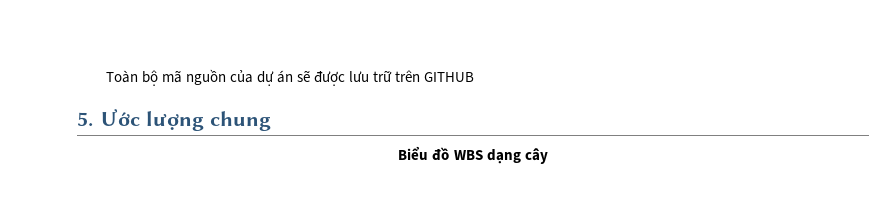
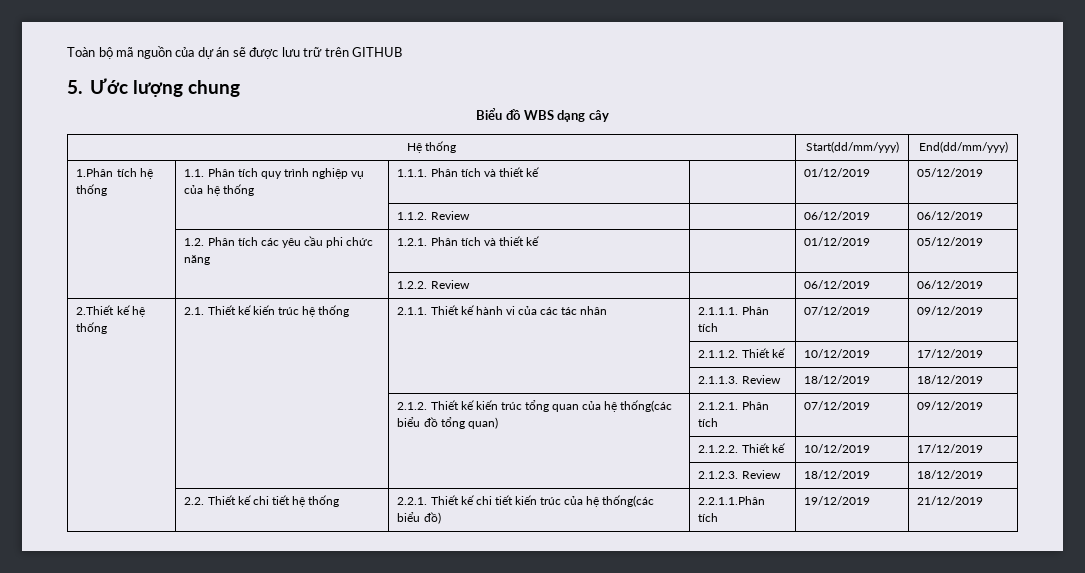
(548, 156) none -> [406,141,457,153] [805,141,899,153] [918,141,1008,153] [76,168,153,179] [76,184,108,196] [184,168,365,179] [184,184,254,196] [397,167,541,177] [804,168,871,177] [917,168,984,177] [397,211,470,220] [804,211,871,220] [917,211,984,220] [184,236,374,248] [184,255,211,265] [397,236,541,246] [804,237,871,246] [917,237,984,246] [397,280,470,289] [804,280,871,289] [917,280,984,289] [76,305,145,317] [76,322,108,334] [184,305,350,317] [397,305,608,315] [698,306,769,315] [698,323,719,332] [804,306,871,315] [917,306,984,315] [698,348,786,358] [804,349,871,358] [917,349,984,358] [698,375,781,384] [804,375,871,384] [917,375,984,384] [397,400,673,412] [397,417,498,429] [698,401,769,410] [698,418,719,427] [804,401,871,410] [917,401,984,410] [698,443,786,453] [804,444,871,453] [917,444,984,453] [698,470,781,479] [804,470,871,479] [917,470,984,479] [184,495,340,507] [397,495,655,507] [397,512,441,524] [698,496,766,505] [698,513,719,522] [804,496,871,505] [917,496,984,505] // Hệ thống | Start(dd/mm/yyy) | End(dd/mm/yyy) // 1.Phân tích hệ thống | 1.1. Phân tích quy trình nghiệp vụ của hệ thống | 1.1.1. Phân tích và thiết kế | | 01/12/2019 | 05/12/2019 // | | 1.1.2. Review | | 06/12/2019 | 06/12/2019 // | 1.2. Phân tích các yêu cầu phi chức năng | 1.2.1. Phân tích và thiết kế | | 01/12/2019 | 05/12/2019 // | | 1.2.2. Review | | 06/12/2019 | 06/12/2019 // 2.Thiết kế hệ thống | 2.1. Thiết kế kiến trúc hệ thống | 2.1.1. Thiết kế hành vi của các tác nhân | 2.1.1.1. Phân tích | 07/12/2019 | 09/12/2019 // | | | 2.1.1.2. Thiết kế | 10/12/2019 | 17/12/2019 // | | | 2.1.1.3. Review | 18/12/2019 | 18/12/2019 // | | 2.1.2. Thiết kế kiến trúc tổng quan của hệ thống(các biểu đồ tổng quan) | 2.1.2.1. Phân tích | 07/12/2019 | 09/12/2019 // | | | 2.1.2.2. Thiết kế | 10/12/2019 | 17/12/2019 // | | | 2.1.2.3. Review | 18/12/2019 | 18/12/2019 // | 2.2. Thiết kế chi tiết hệ thống | 2.2.1. Thiết kế chi tiết kiến trúc của hệ thống(các biểu đồ) | 2.2.1.1.Phân tích | 19/12/2019 | 21/12/2019

